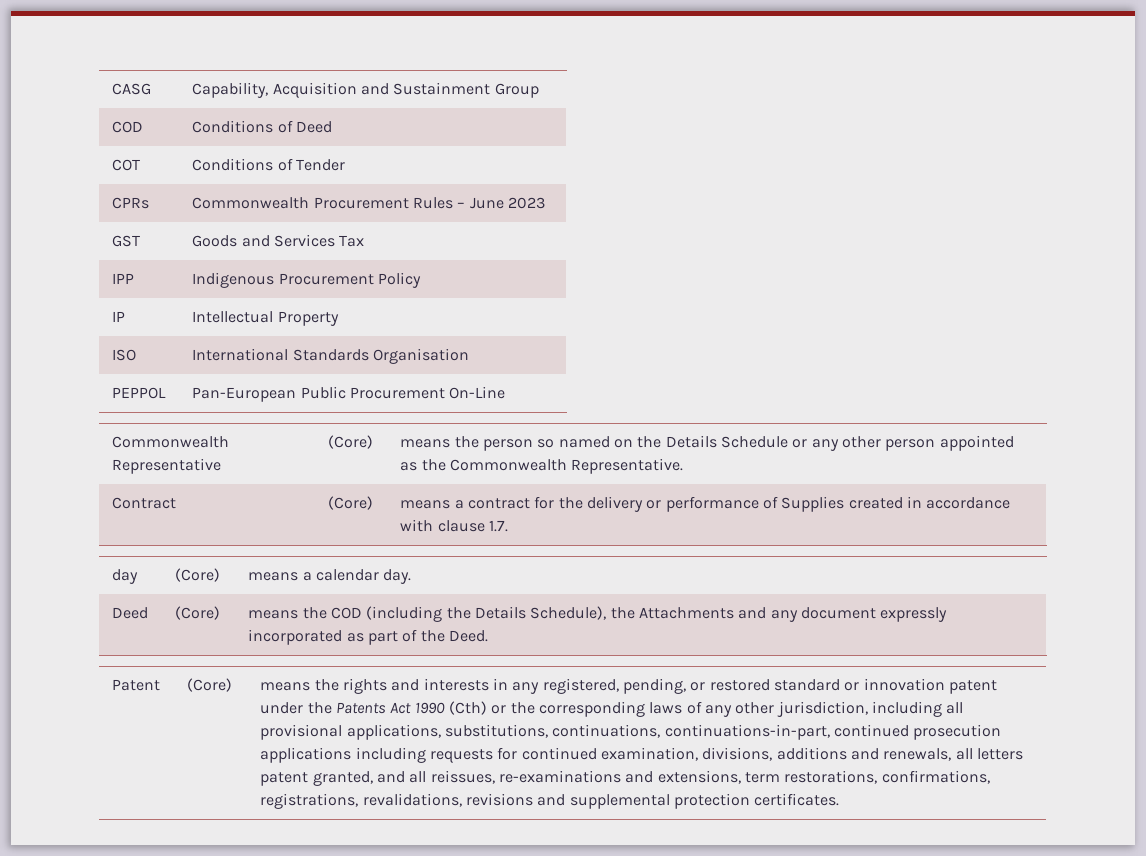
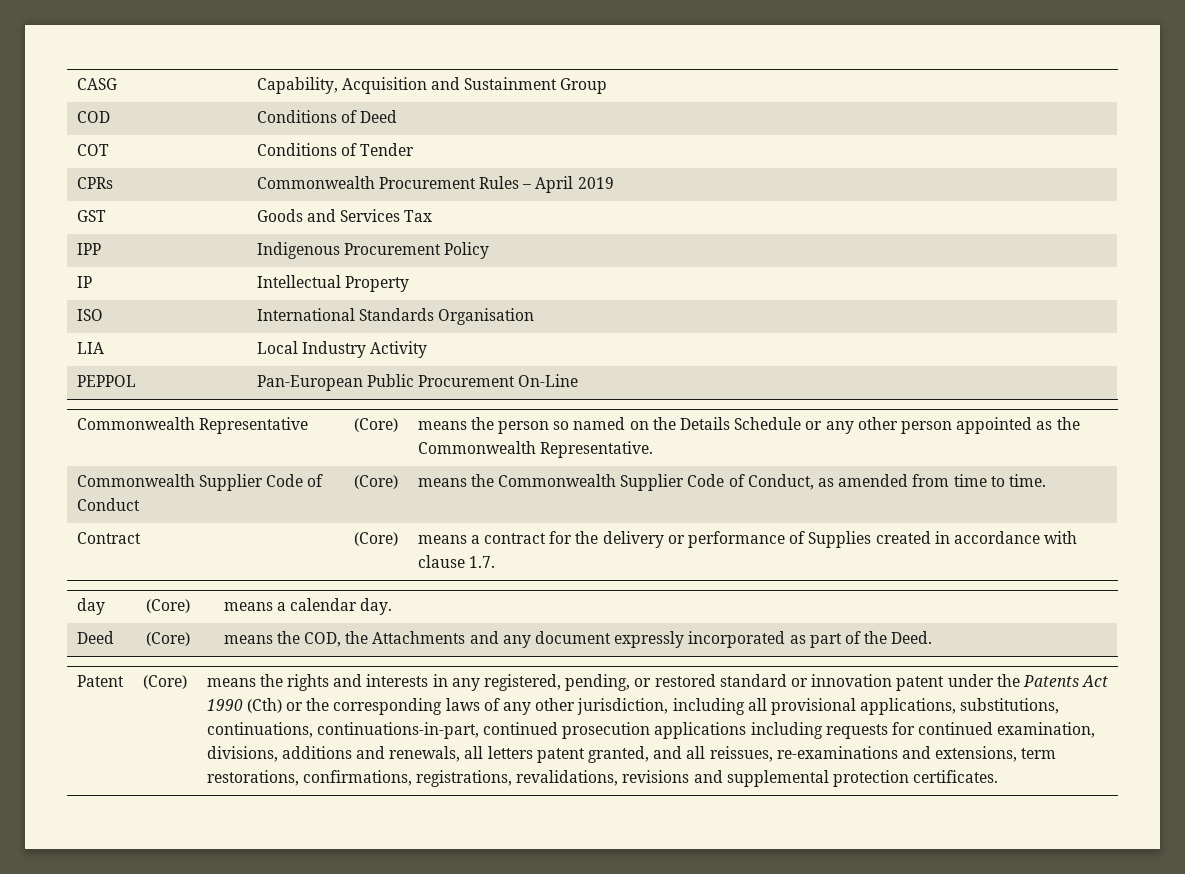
[469,197,545,209] June 2023 -> [535,176,614,193] April 2019
(469, 356) none -> [76,342,104,354] [256,341,428,358] // LIA | Local Industry Activity
(684, 466) none -> [76,474,324,491] [76,498,140,511] [353,475,398,489] [417,474,1046,491] // Commonwealth Supplier Code of Conduct | (Core) | means the Commonwealth Supplier Code of Conduct, as amended from time to time.
[330,606,607,622] COD (including the Details Schedule), -> [304,632,342,647] COD,

